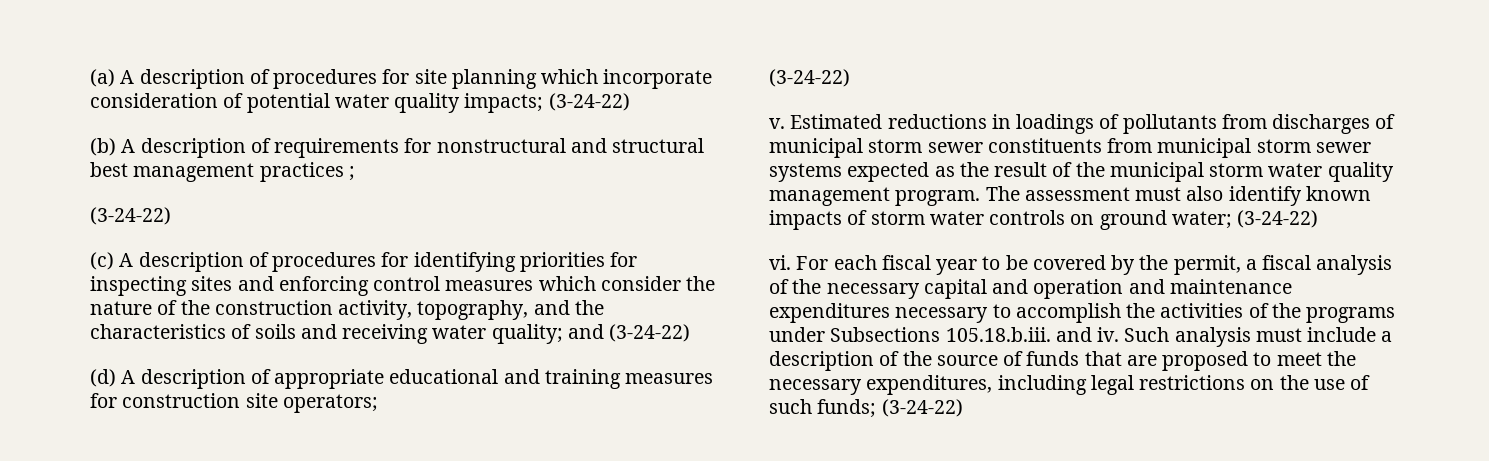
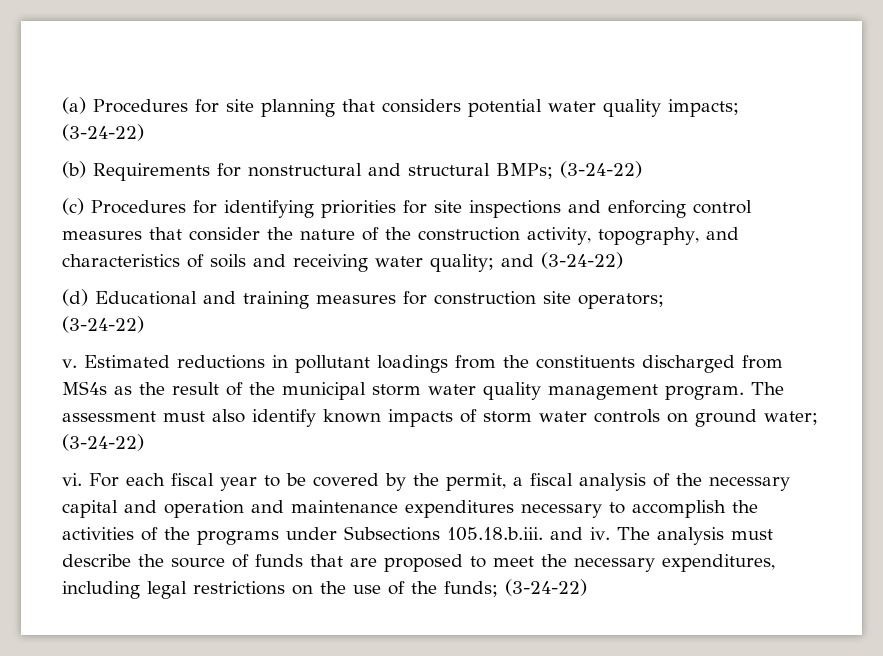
[120,69,713,89] [90,93,244,108] A description of procedures for site planning which incorporate consideration of -> [93,99,461,117] Procedures for site planning that considers
[121,138,705,158] [90,162,355,182] [90,207,171,225] [90,252,377,272] A description of requirements for nonstructural and structural best management practices ; // (3-24-22) // (c) A description of procedures -> [93,161,642,181] [62,198,186,215] Requirements for nonstructural and structural BMPs; (3-24-22) // (c) Procedures
[90,276,233,296] inspecting sites -> [434,200,561,218] site inspections
[538,276,596,291] which -> [149,227,182,240] that
[574,300,604,315] the -> (739, 233) none
[121,369,499,389] A description of appropriate educational -> [95,291,197,305] Educational
[1016,114,1396,134] [769,138,1371,158] [769,162,930,182] loadings of pollutants from discharges of municipal storm sewer constituents from municipal storm sewer systems expected -> [294,355,783,373] [62,381,107,395] pollutant loadings from the constituents discharged from MS4s
[1124,327,1170,342] Such -> [616,527,650,540] The
[1307,327,1393,342] [769,351,900,371] include a description of -> [62,554,131,567] describe
[769,399,812,414] such -> [411,581,437,594] the

